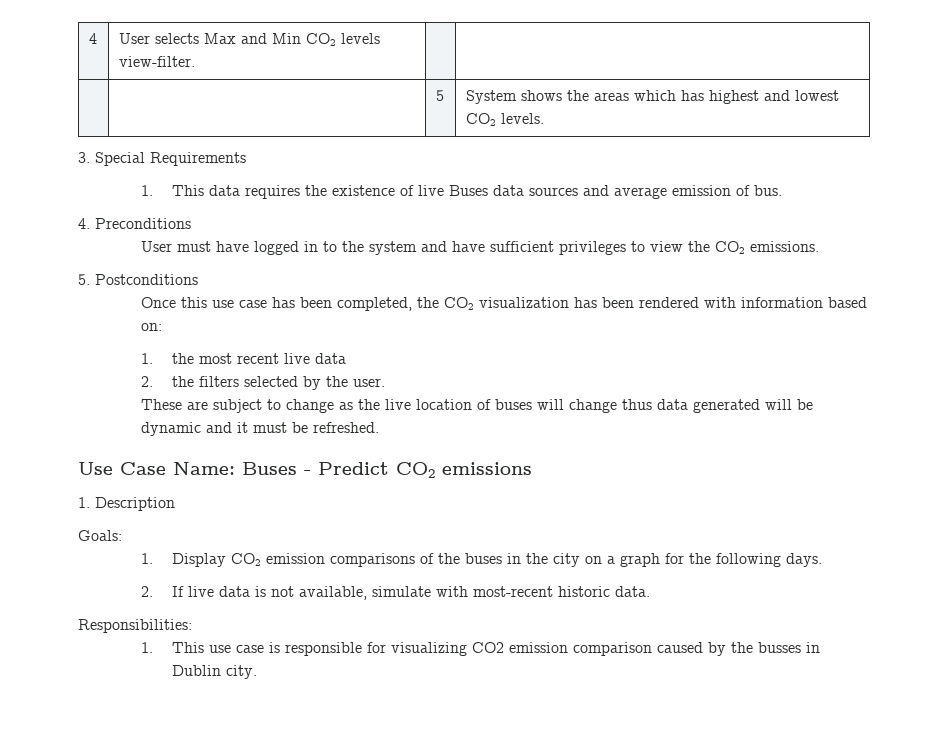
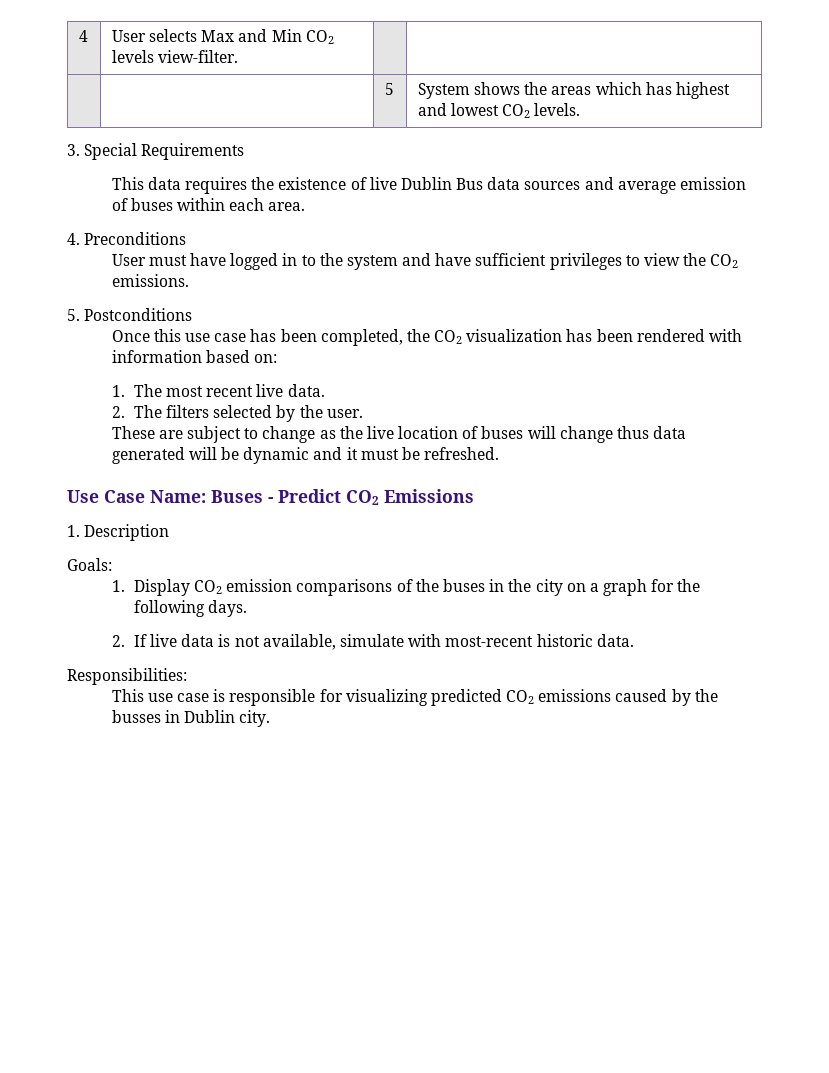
[140,185,153,196] 1. -> (245, 151) none
[448,185,488,196] Buses -> [400,177,484,190] Dublin Bus
[753,185,782,196] bus. -> [130,198,306,211] buses within each area.
[171,353,194,364] the -> [133,384,162,397] The
[314,353,346,364] [140,376,194,387] data // 2. the -> [287,384,325,397] [111,405,162,418] data. // 2. The
[442,462,532,475] emissions -> [384,489,474,503] Emissions
[140,642,153,653] 1. -> (187, 676) none
[471,642,652,656] CO2 emission comparison -> [430,689,612,706] predicted CO2 emissions

